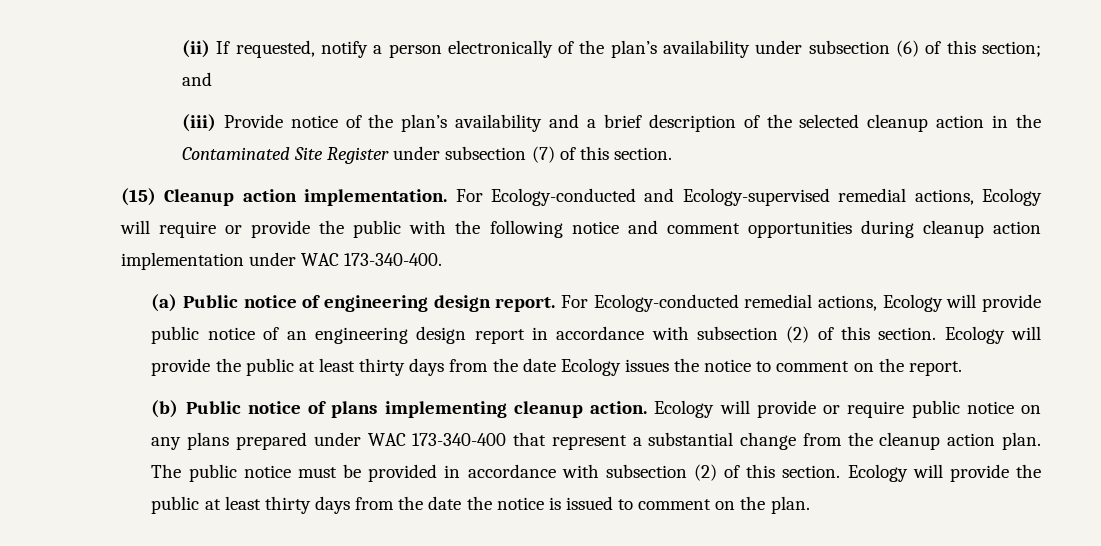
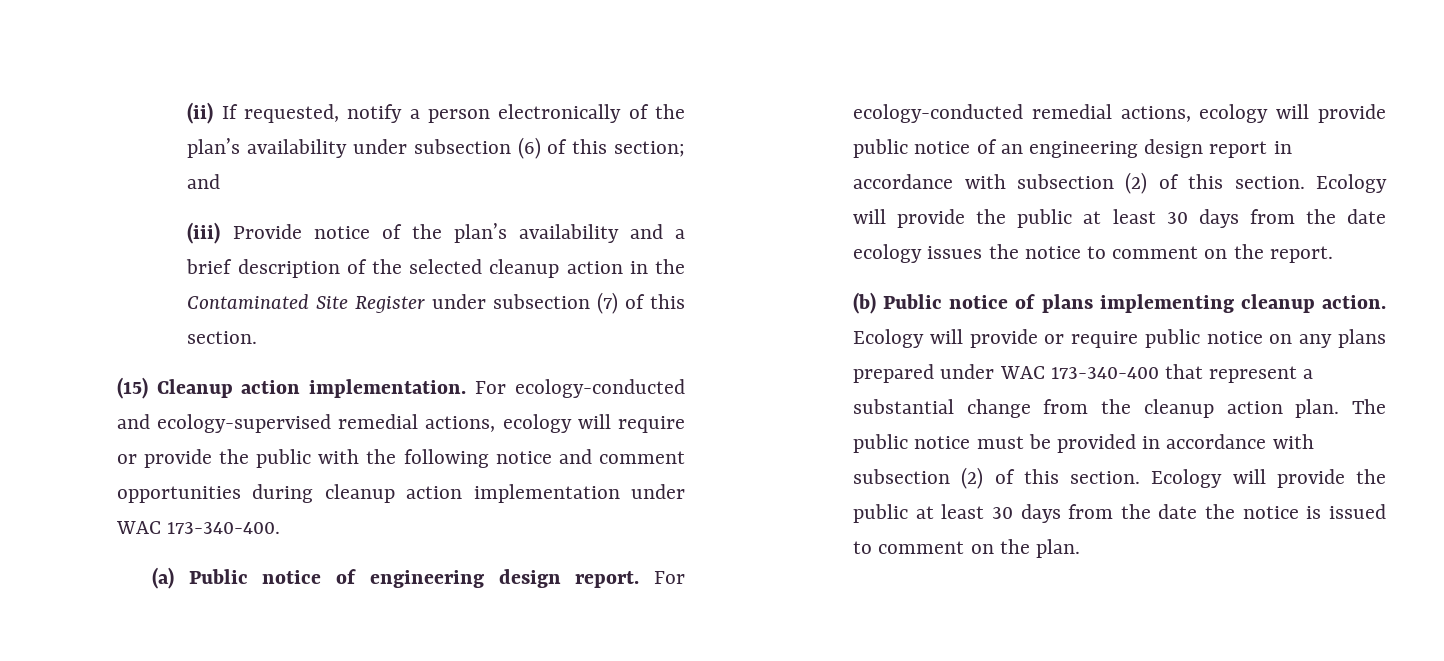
[490,188,1042,206] Ecology-conducted and Ecology-supervised remedial actions, Ecology -> [515,379,685,398] [116,414,572,433] ecology-conducted and ecology-supervised remedial actions, ecology
[593,294,943,312] Ecology-conducted remedial actions, Ecology -> [853,104,1269,123] ecology-conducted remedial actions, ecology
[359,358,621,376] thirty days from the date Ecology -> [1166,209,1386,228] [853,244,923,263] 30 days from the date ecology
[264,496,311,514] thirty -> [991,507,1013,519] 30

